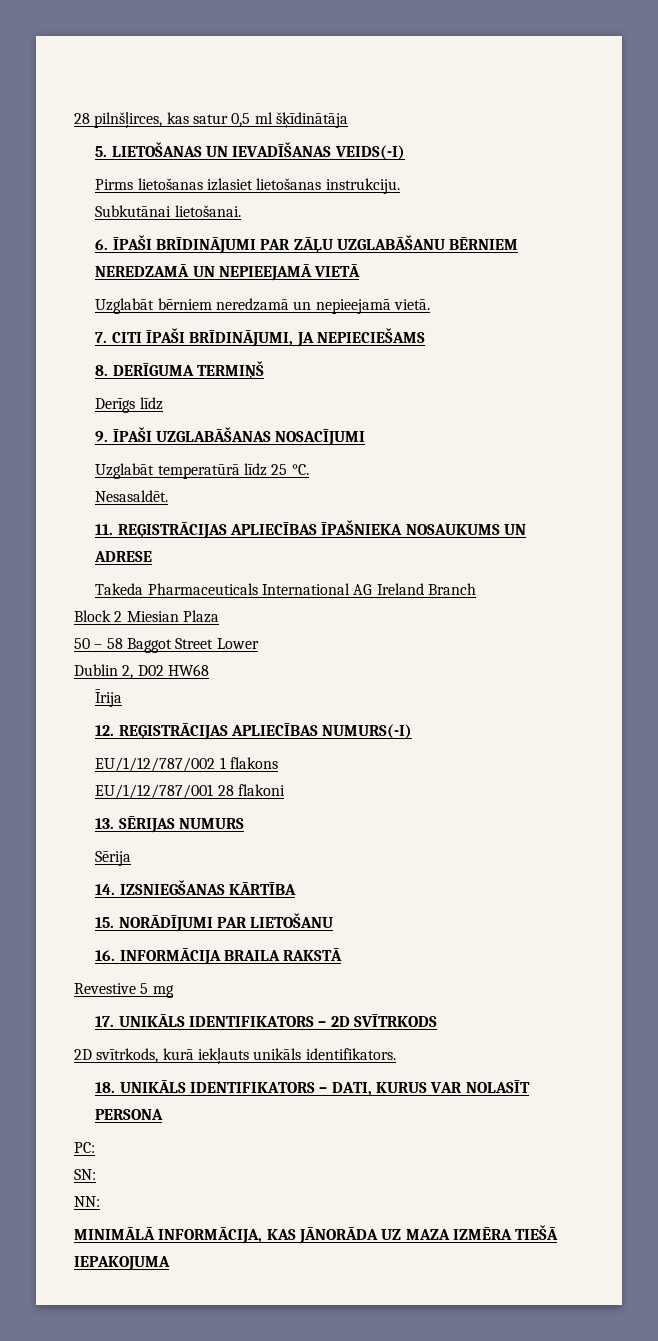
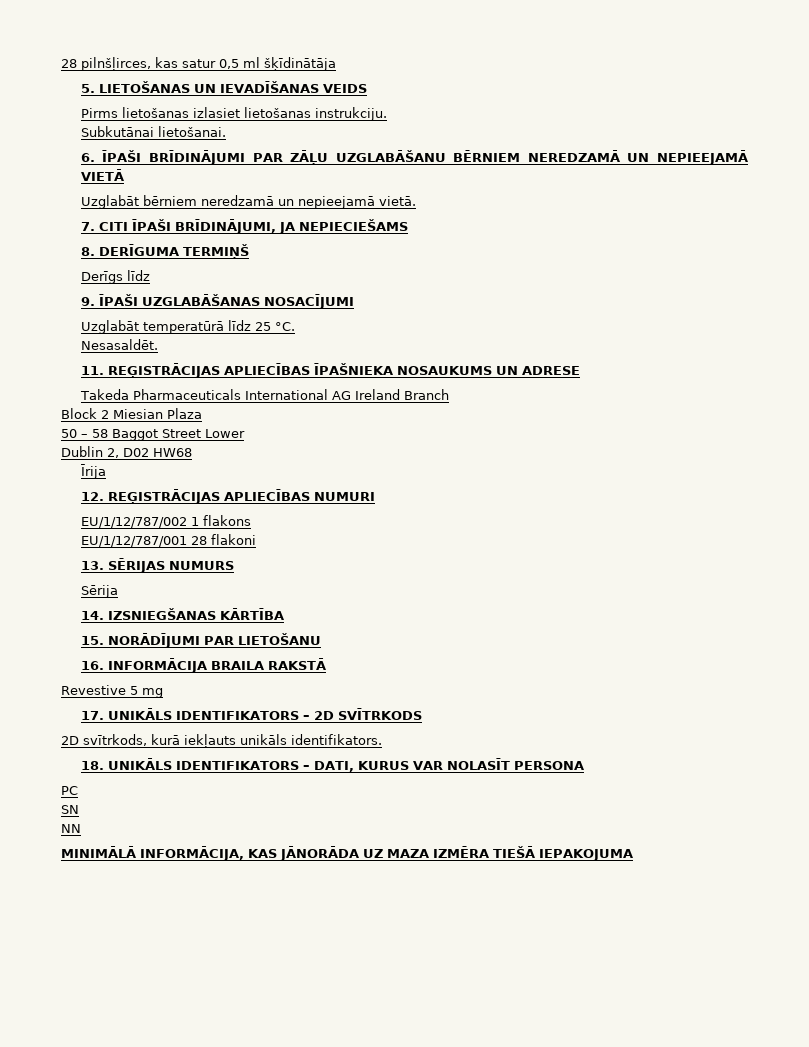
[334,145,405,160] VEIDS(-I) -> [322,84,367,93] VEIDS
[322,724,413,739] NUMURS(-I) -> [313,492,375,501] NUMURI
[74,1142,95,1153] [74,1169,96,1180] [74,1196,100,1207] PC: // SN: // NN: -> [61,786,78,795] [61,805,79,814] [61,824,81,833] PC // SN // NN

